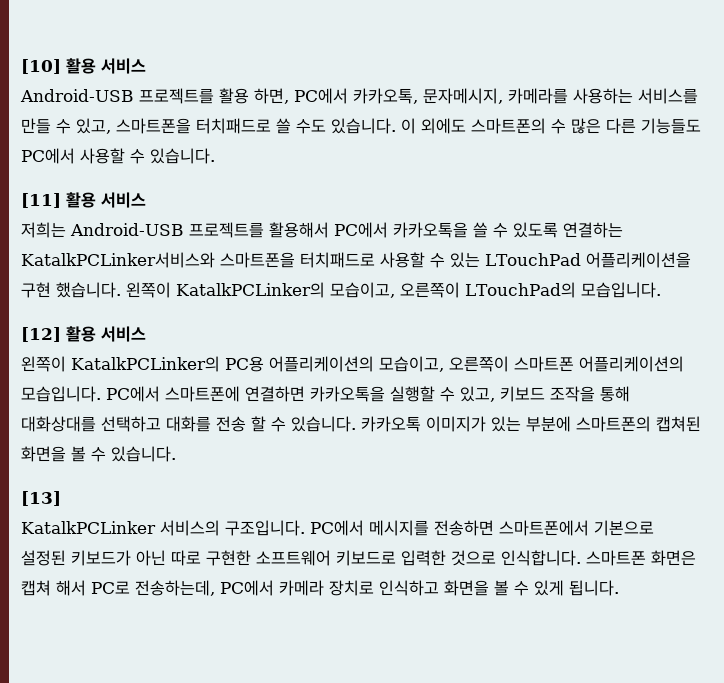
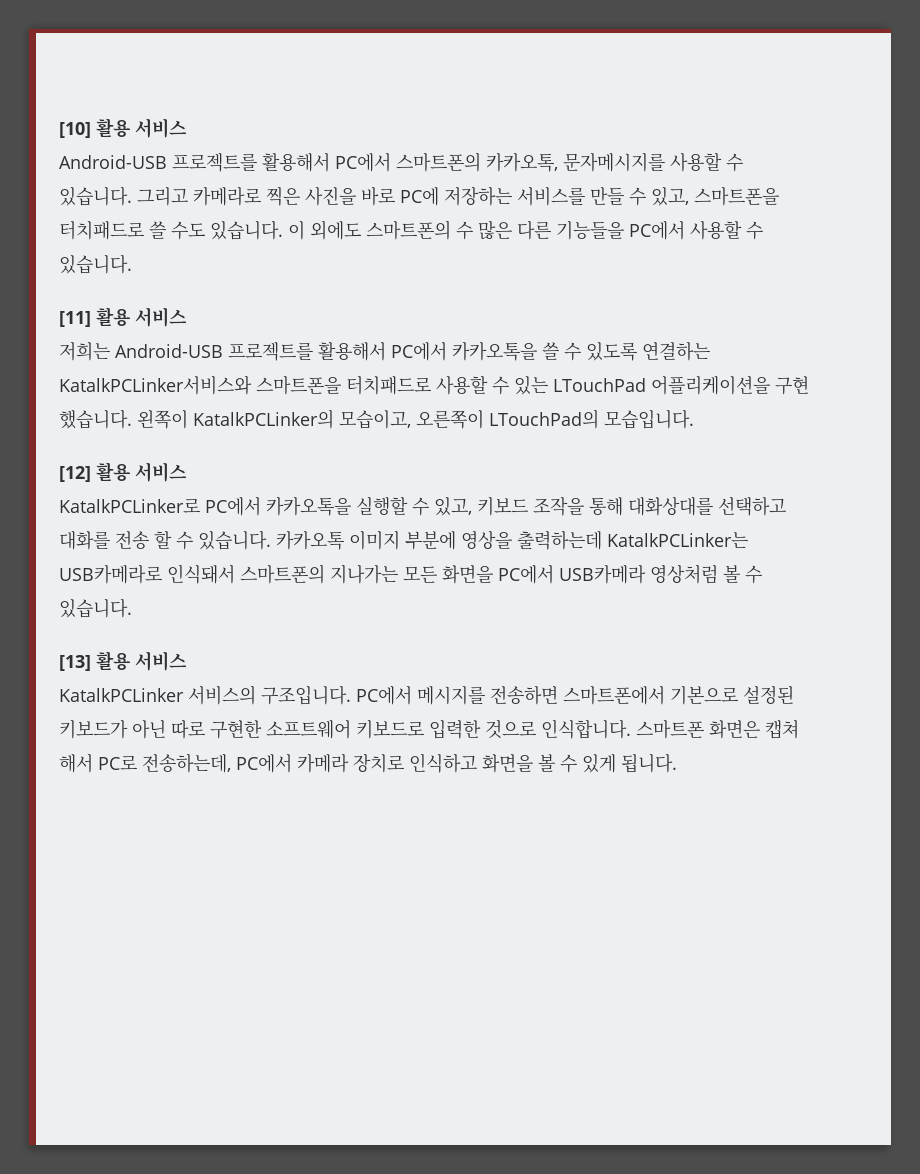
[219,88,633,104] 활용 하면, PC에서 카카오톡, 문자메시지, 카메라를 사용하는 -> [262,152,743,172] [59,186,512,206] 활용해서 PC에서 스마트폰의 카카오톡, 문자메시지를 사용할 수 있습니다. 그리고 카메라로 찍은 사진을 바로 PC에 저장하는
[641,118,701,134] 기능들도 -> [556,221,624,240] 기능들을
[21,356,684,372] [21,386,305,402] 왼쪽이 KatalkPCLinker의 PC용 어플리케이션의 모습이고, 오른쪽이 스마트폰 어플리케이션의 모습입니다. PC에서 스마트폰에 연결하면 -> [59,497,261,516] KatalkPCLinker로 PC에서
[426,416,701,432] [21,446,66,462] 이미지가 있는 부분에 스마트폰의 캡쳐된 화면을 -> [349,530,748,550] [59,564,718,584] 이미지 부분에 영상을 출력하는데 KatalkPCLinker는 USB카메라로 인식돼서 스마트폰의 지나가는 모든 화면을 PC에서 USB카메라 영상처럼
(61, 498) none -> [96,651,187,671] 활용 서비스

